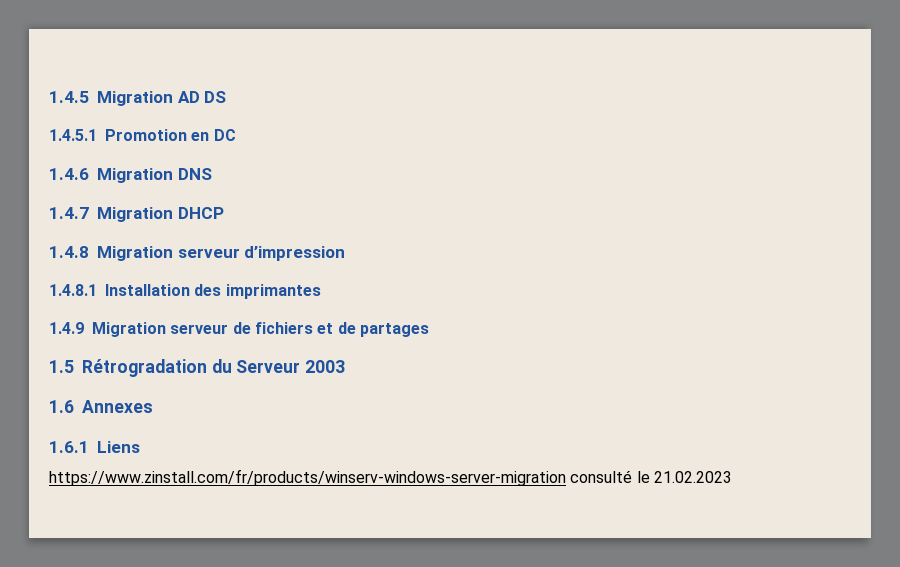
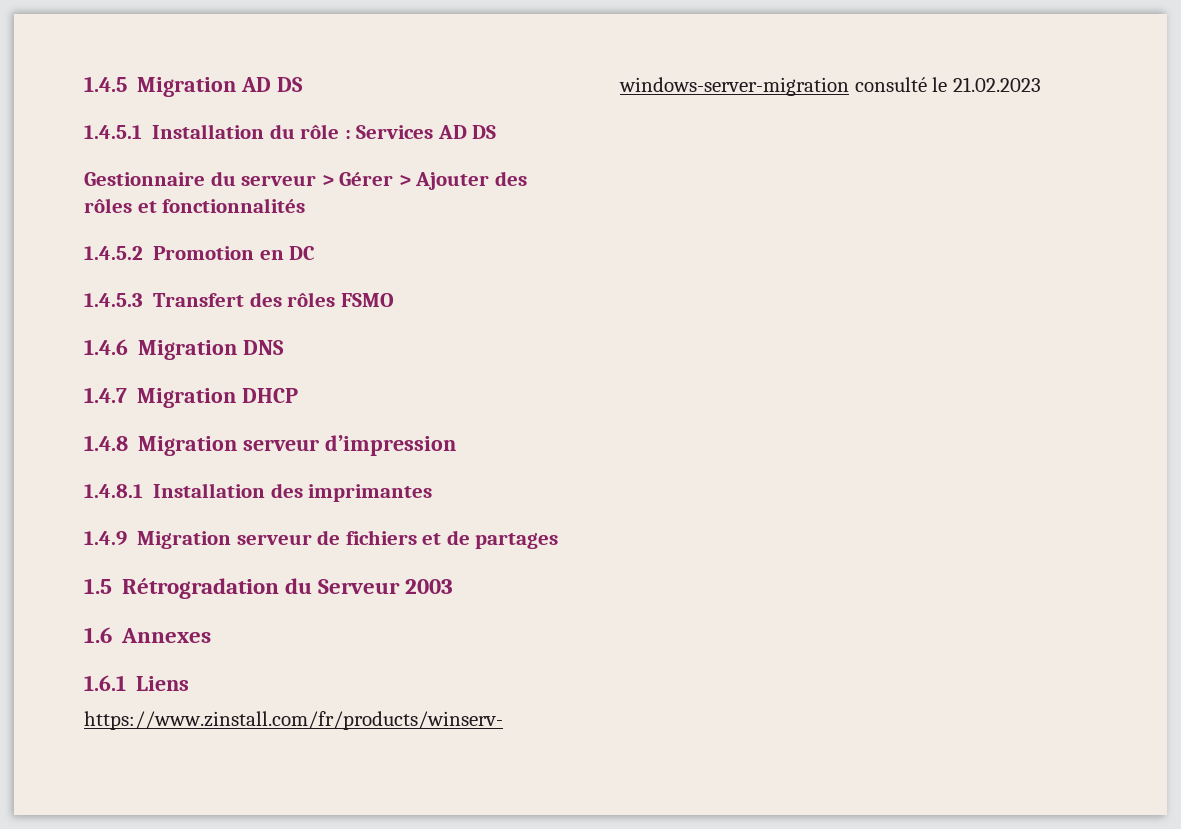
[105,129,236,141] Promotion en DC -> [152,124,497,139] [84,171,527,190] [84,198,306,213] [84,246,316,260] [84,292,394,307] Installation du rôle : Services AD DS // Gestionnaire du serveur > Gérer > Ajouter des rôles et fonctionnalités // 1.4.5.2 Promotion en DC // 1.4.5.3 Transfert des rôles FSMO

